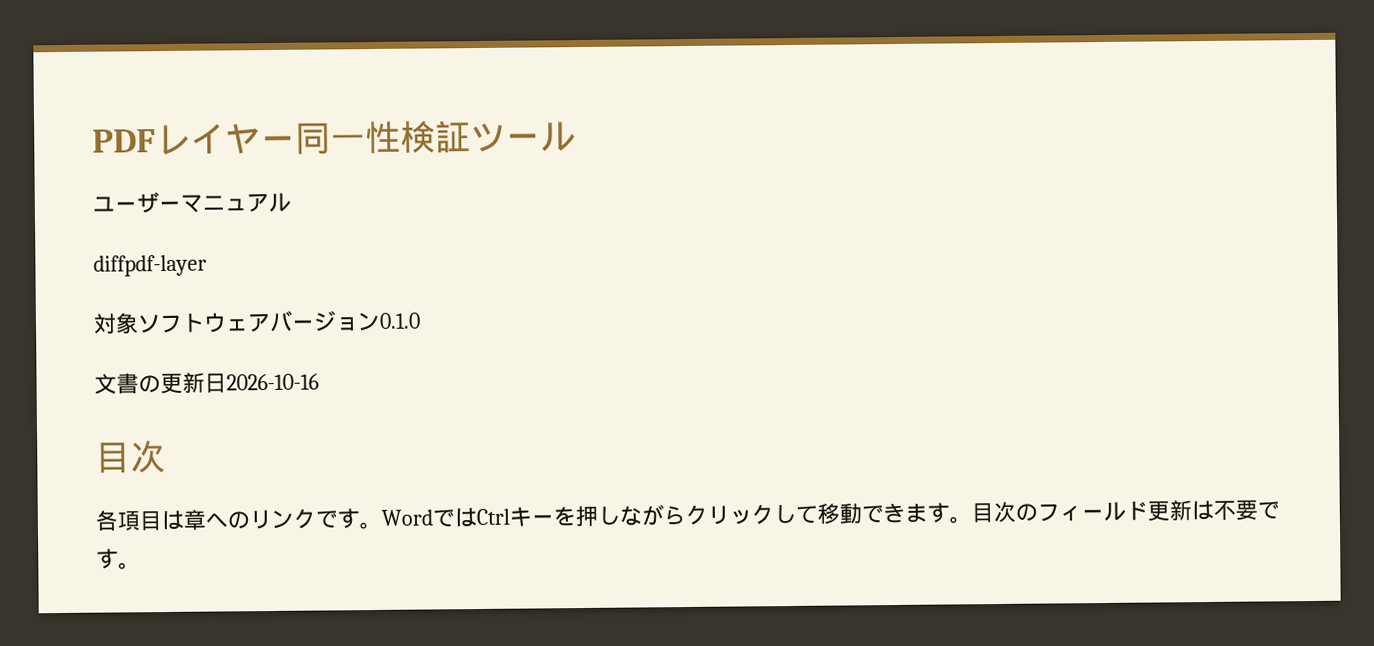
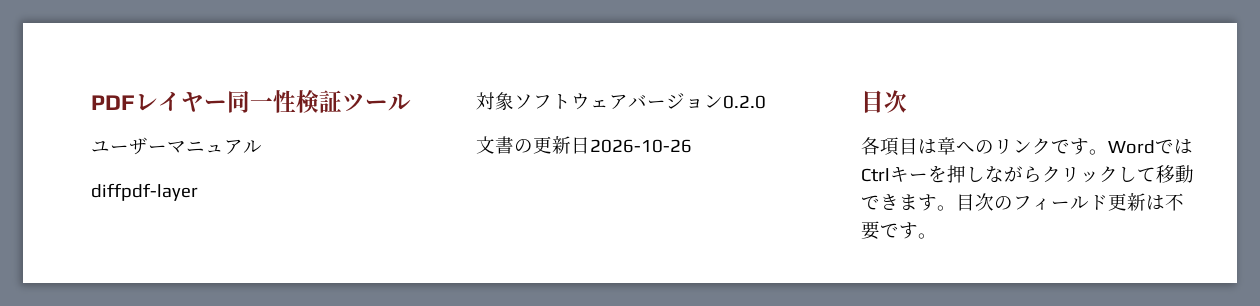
[379,312,421,329] 0.1.0 -> [723,95,766,109] 0.2.0
[226,373,319,391] 2026-10-16 -> [590,139,692,153] 2026-10-26

